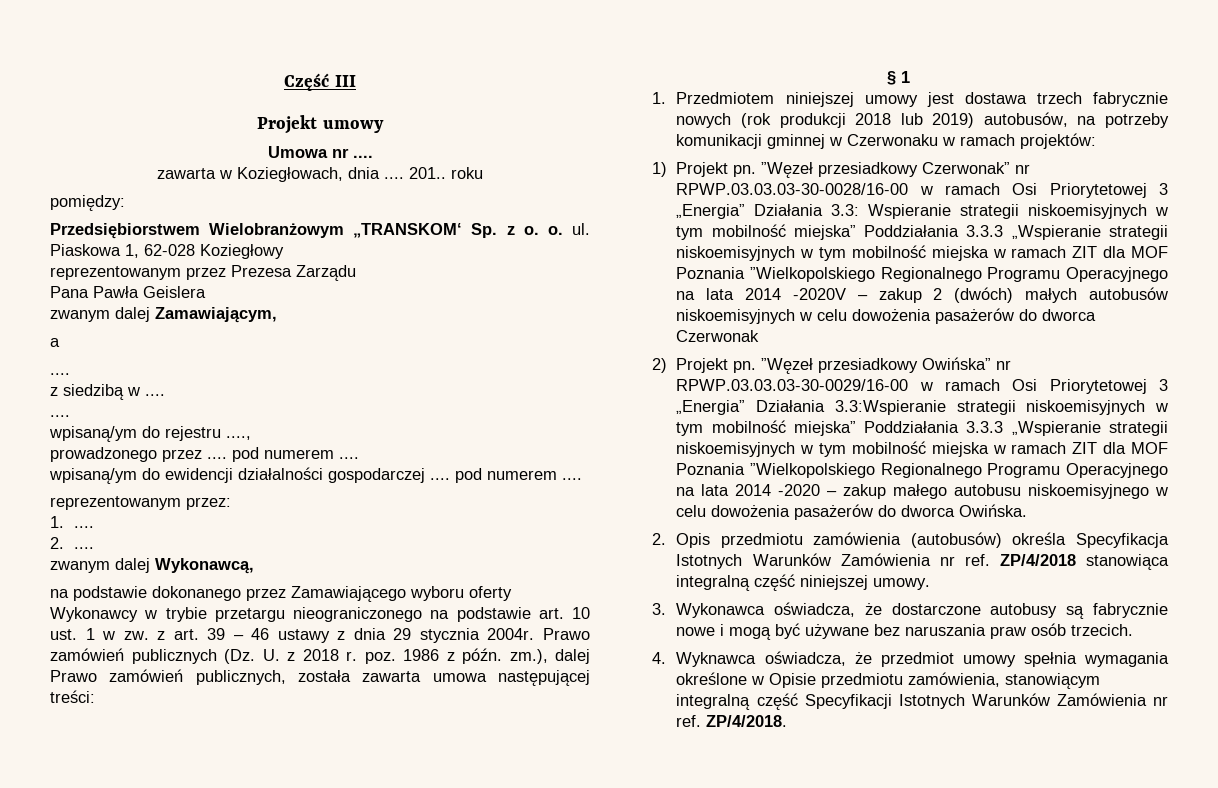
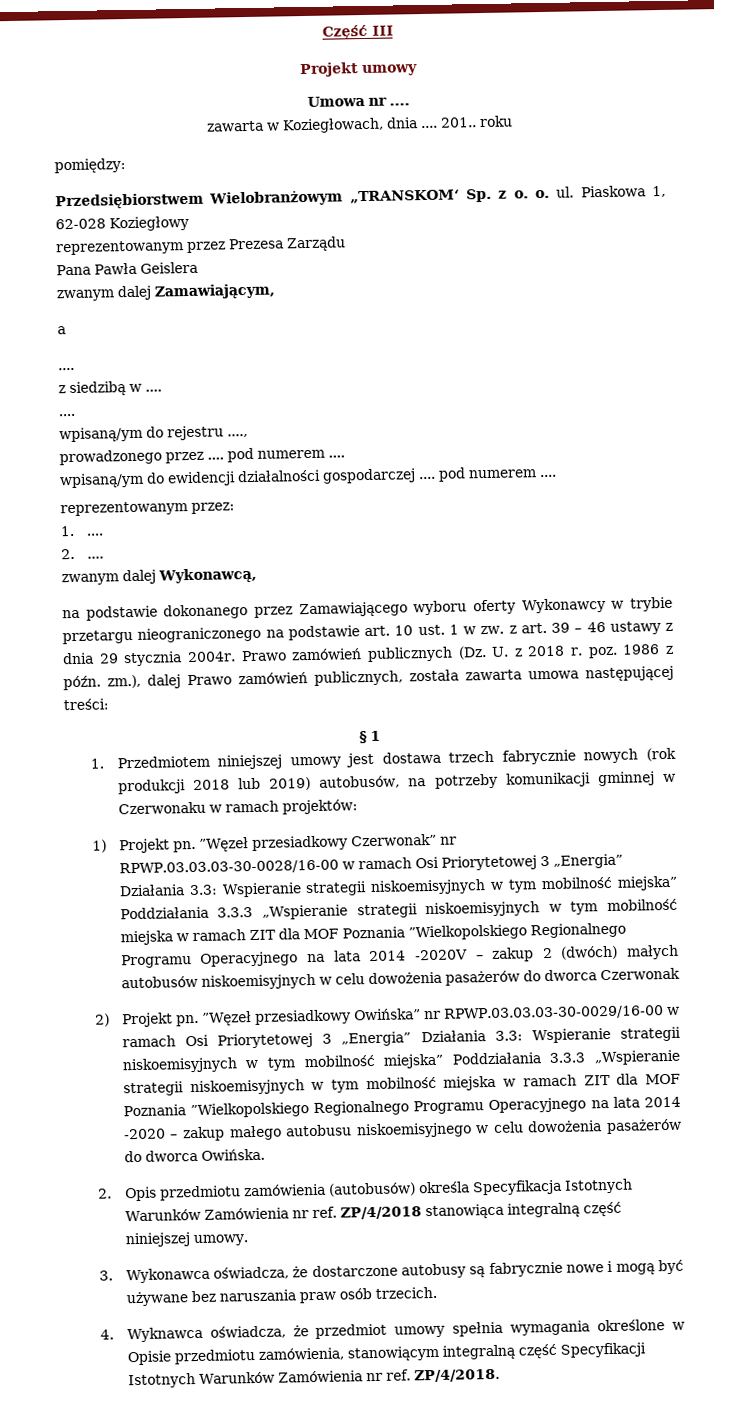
[834,400,946,415] 3.3:Wspieranie -> [494,1027,611,1044] 3.3: Wspieranie

